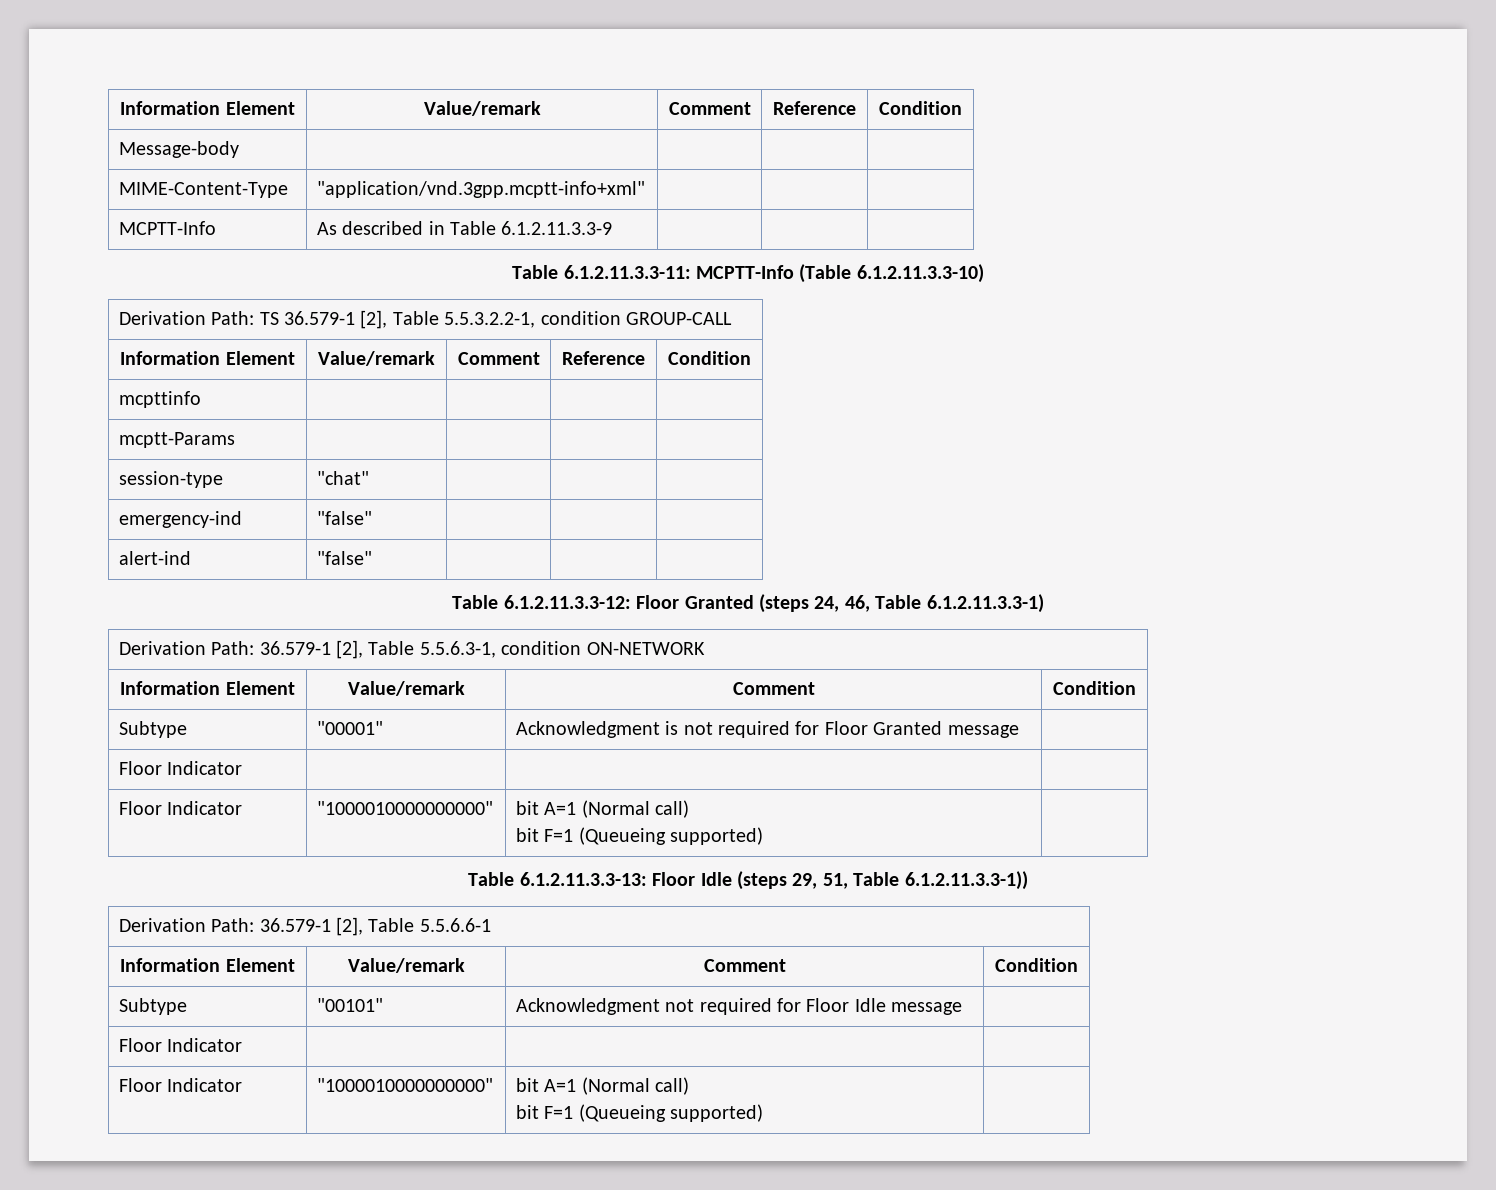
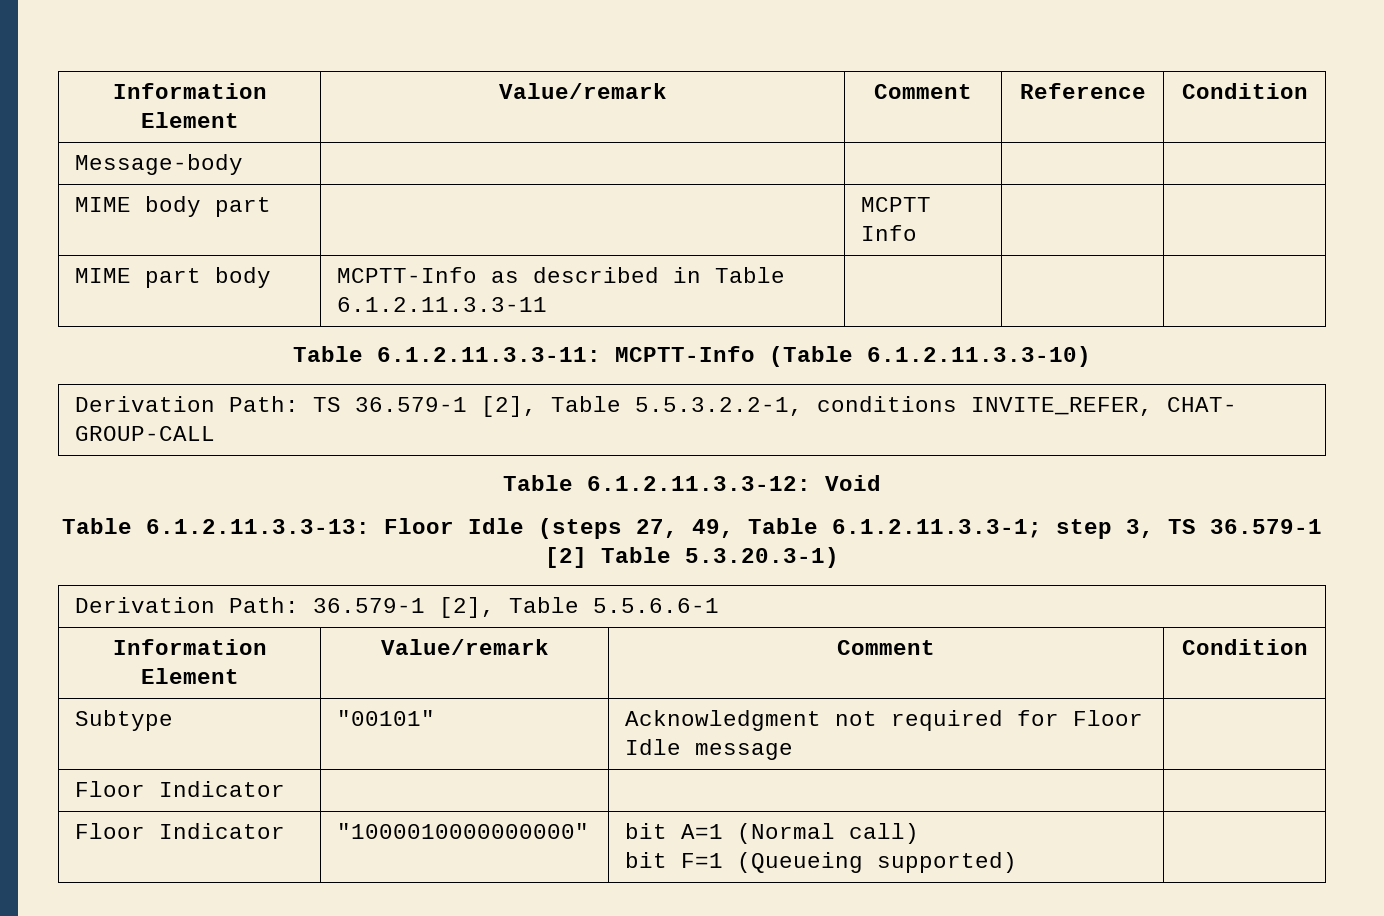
[118,182,288,198] [316,181,645,198] [118,221,216,235] [316,222,337,235] MIME-Content-Type | "application/vnd.3gpp.mcptt-info+xml" | | | // MCPTT-Info | As -> [75,196,272,217] [861,197,932,212] [861,225,918,241] [75,267,272,288] [337,267,520,283] MIME body part | | MCPTT Info | | // MIME part body | MCPTT-Info as
[501,221,613,235] 6.1.2.11.3.3-9 -> [337,297,548,312] 6.1.2.11.3.3-11
[540,311,733,325] [120,351,295,365] [318,351,435,366] [457,352,540,365] [562,351,645,365] [668,351,751,365] [118,391,201,408] [118,432,235,448] [118,471,223,488] [316,471,369,485] [118,511,242,528] [316,511,372,525] [118,551,191,565] [316,551,372,565] [452,594,1044,613] [118,640,705,659] [120,681,295,695] [347,681,465,696] [732,682,815,695] [1053,681,1136,695] [118,721,187,738] [316,721,383,735] [515,721,1019,738] [118,761,243,775] [118,801,243,815] [316,801,493,815] [515,800,690,818] [515,827,764,845] condition GROUP-CALL // Information Element | Value/remark | Comment | Reference | Condition // mcpttinfo | | | | // mcptt-Params | | | | // session-type | "chat" | | | // emergency-ind | "false" | | | // alert-ind | "false" | | | // Table 6.1.2.11.3.3-12: Floor Granted (steps 24, 46, Table 6.1.2.11.3.3-1) // Derivation Path: 36.579-1 [2], Table 5.5.6.3-1, condition ON-NETWORK // Information Element | Value/remark | Comment | Condition // Subtype | "00001" | Acknowledgment is not required for Floor Granted message | // Floor Indicator | | | // Floor Indicator | "1000010000000000" | bit A=1 (Normal call) // bit F=1 (Queueing supported) | -> [817,396,1238,416] [75,426,216,441] [503,475,881,491] conditions INVITE_REFER, CHAT- GROUP-CALL // Table 6.1.2.11.3.3-12: Void
[792,871,1028,890] 29, 51, Table 6.1.2.11.3.3-1)) -> [636,518,1322,539] [545,547,839,568] 27, 49, Table 6.1.2.11.3.3-1; step 3, TS 36.579-1 [2] Table 5.3.20.3-1)

